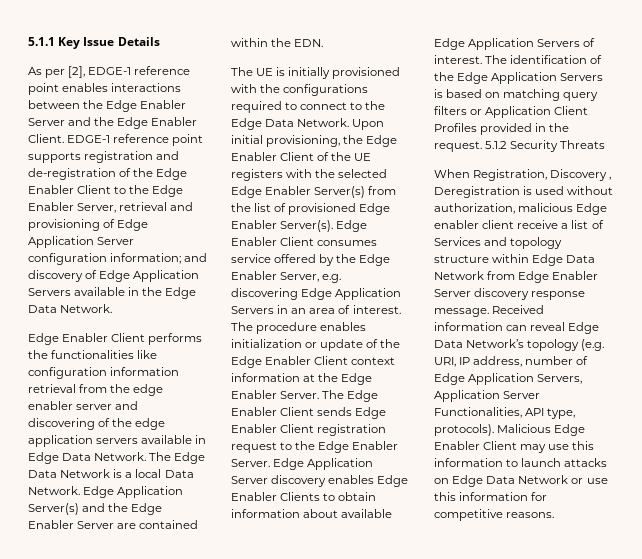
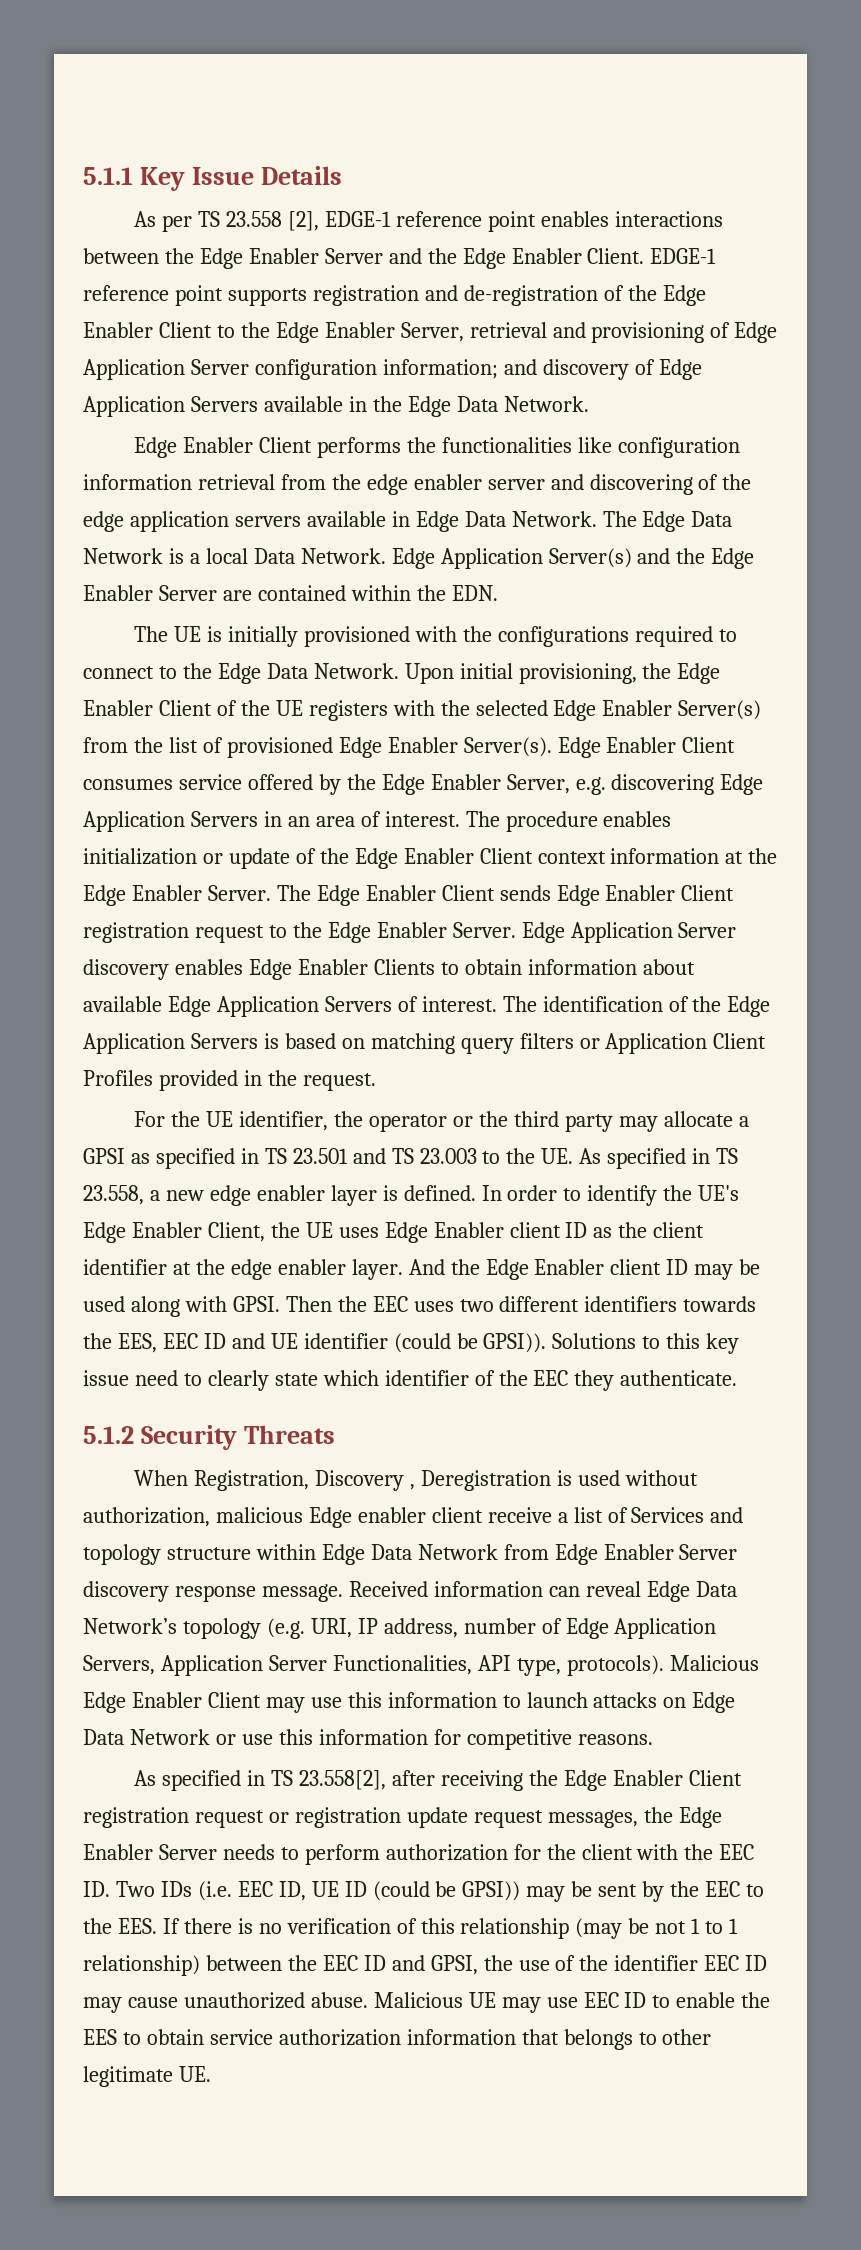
(66, 73) none -> [198,211,283,227] TS 23.558
(482, 146) none -> [134,1111,749,1132] [83,1148,739,1169] [83,1185,740,1206] [83,1222,705,1243] [83,1259,761,1280] [83,1296,757,1317] [83,1333,740,1354] [83,1370,738,1391] // For the UE identifier, the operator or the third party may allocate a GPSI as specified in TS 23.501 and TS 23.003 to the UE. As specified in TS 23.558, a new edge enabler layer is defined. In order to identify the UE's Edge Enabler Client, the UE uses Edge Enabler client ID as the client identifier at the edge enabler layer. And the Edge Enabler client ID may be used along with GPSI. Then the EEC uses two different identifiers towards the EES, EEC ID and UE identifier (could be GPSI)). Solutions to this key issue need to clearly state which identifier of the EEC they authenticate. //
(555, 515) none -> [134,1770,742,1791] [83,1807,722,1828] [83,1844,755,1865] [83,1881,764,1902] [83,1918,739,1939] [83,1955,768,1976] [83,1992,771,2013] [83,2029,712,2050] [83,2066,211,2087] // As specified in TS 23.558[2], after receiving the Edge Enabler Client registration request or registration update request messages, the Edge Enabler Server needs to perform authorization for the client with the EEC ID. Two IDs (i.e. EEC ID, UE ID (could be GPSI)) may be sent by the EEC to the EES. If there is no verification of this relationship (may be not 1 to 1 relationship) between the EEC ID and GPSI, the use of the identifier EEC ID may cause unauthorized abuse. Malicious UE may use EEC ID to enable the EES to obtain service authorization information that belongs to other legitimate UE.

